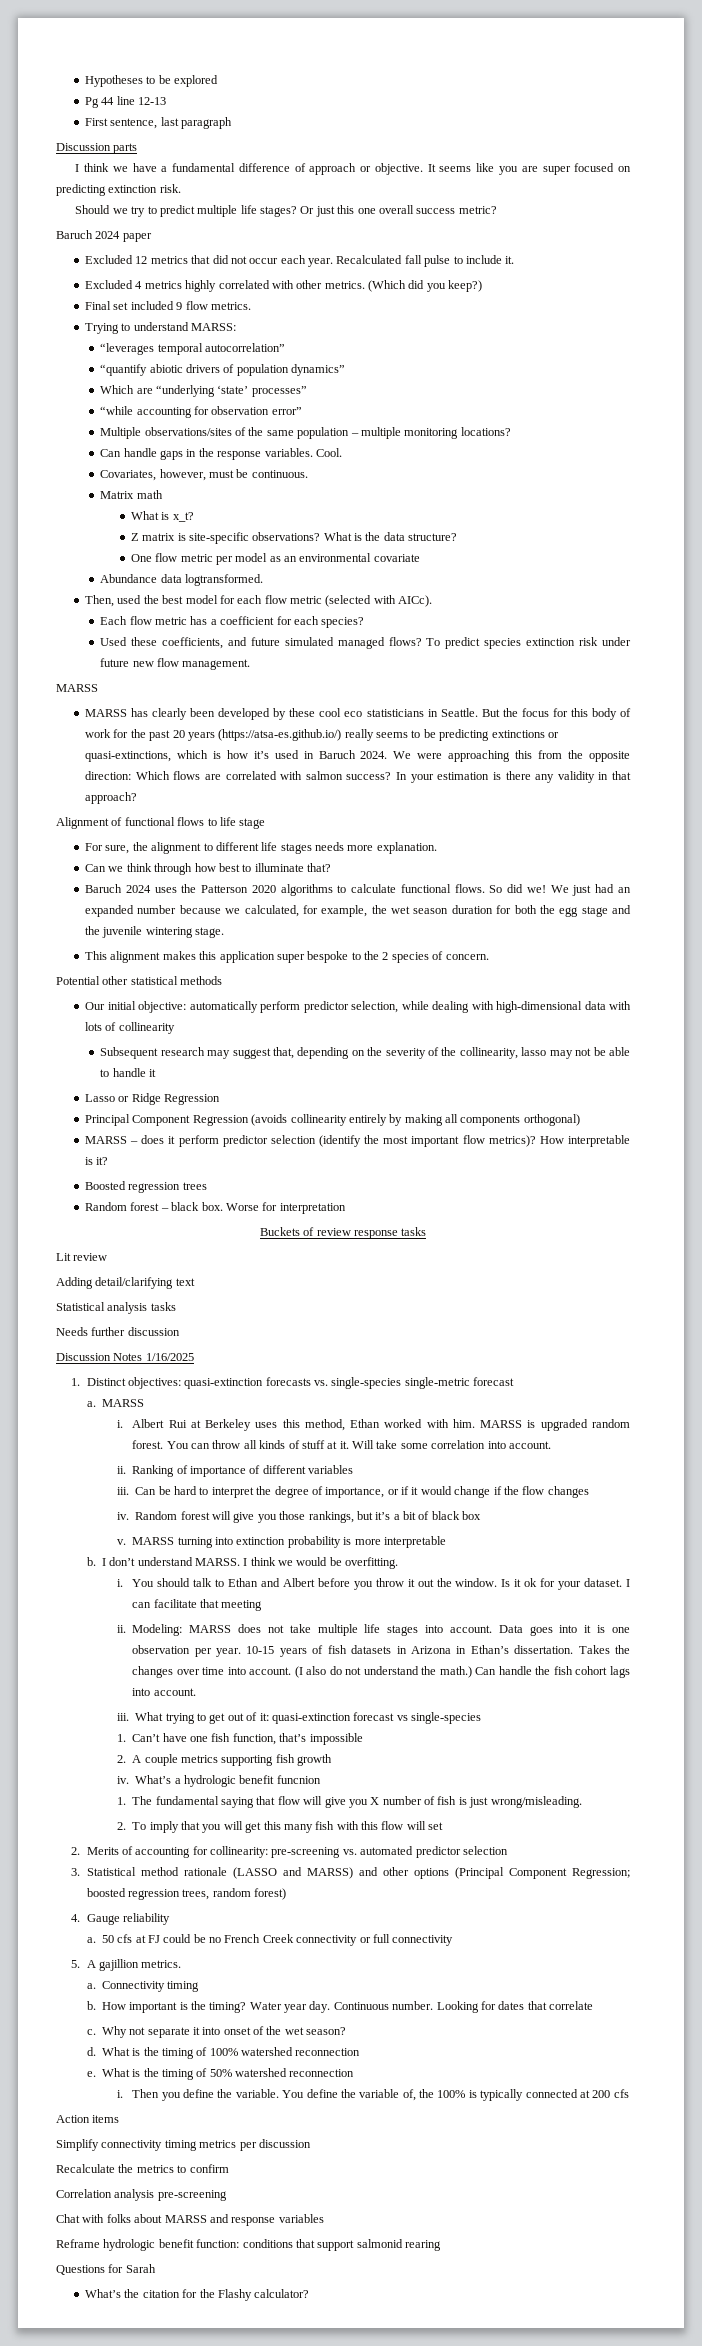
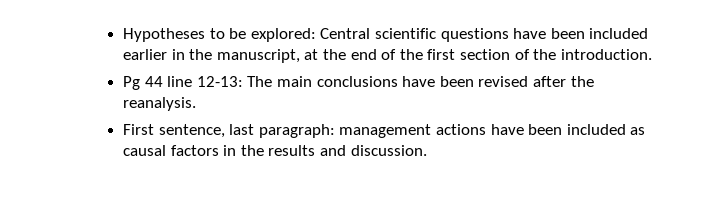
[174,75,219,87] [85,96,167,108] [85,117,233,129] [56,143,138,154] [75,163,631,175] [56,184,181,196] [75,205,497,217] [56,230,152,242] [85,255,515,267] [85,280,483,292] [85,301,251,310] [85,322,237,334] [100,343,286,355] [100,364,346,376] [100,385,307,397] [100,406,302,418] [100,427,511,439] [100,448,342,460] [100,469,308,481] [100,490,163,499] [130,511,194,522] [130,532,458,544] [130,553,420,565] [100,574,264,586] [85,595,433,607] [100,616,365,628] [100,637,632,649] [100,658,251,670] [56,684,98,692] [85,708,631,720] [85,729,559,741] [85,750,630,762] [85,771,631,783] [85,792,138,804] [56,817,266,829] [85,842,437,854] [85,863,332,875] [85,884,631,896] [85,905,631,917] [85,926,225,938] [85,951,489,963] [56,976,223,985] [85,1001,631,1013] [85,1022,175,1034] [100,1047,630,1059] [100,1068,157,1077] [85,1093,221,1105] [85,1114,580,1126] [85,1135,630,1147] [85,1157,109,1165] [85,1181,207,1193] [85,1202,346,1214] [259,1227,427,1239] [56,1253,108,1261] [56,1277,195,1289] [56,1302,176,1314] [56,1327,180,1336] [56,1353,194,1361] [71,1377,515,1389] [86,1399,144,1407] [117,1419,630,1431] [132,1440,551,1449] [117,1465,354,1477] [117,1486,589,1498] [117,1511,482,1523] [117,1536,446,1548] [86,1557,399,1569] [117,1578,630,1590] [132,1599,263,1611] [117,1624,630,1636] [132,1645,630,1657] [132,1666,631,1678] [132,1688,196,1696] [117,1712,482,1724] [117,1733,363,1745] [117,1754,333,1766] [117,1775,321,1787] [117,1796,582,1808] [117,1821,444,1833] [71,1846,508,1858] [71,1867,630,1879] [86,1888,287,1900] [71,1913,170,1925] [86,1934,454,1946] [71,1959,182,1971] [86,1981,200,1992] [86,2001,594,2013] [86,2026,347,2038] [86,2047,361,2059] [86,2068,355,2080] [117,2089,629,2101] [56,2115,120,2123] [56,2139,311,2151] [56,2164,229,2173] [56,2189,227,2201] [56,2214,324,2226] [56,2239,441,2251] [56,2264,156,2275] [85,2289,310,2301] explored // Pg 44 line 12-13 // First sentence, last paragraph // Discussion parts // I think we have a fundamental difference of approach or objective. It seems like you are super focused on predicting extinction risk. // Should we try to predict multiple life stages? Or just this one overall success metric? // Baruch 2024 paper // Excluded 12 metrics that did not occur each year. Recalculated fall pulse to include it. // Excluded 4 metrics highly correlated with other metrics. (Which did you keep?) // Final set included 9 flow metrics. // Trying to understand MARSS: // “leverages temporal autocorrelation” // “quantify abiotic drivers of population dynamics” // Which are “underlying ‘state’ processes” // “while accounting for observation error” // Multiple observations/sites of the same population – multiple monitoring locations? // Can handle gaps in the response variables. Cool. // Covariates, however, must be continuous. // Matrix math // What is x_t? // Z matrix is site-specific observations? What is the data structure? // One flow metric per model as an environmental covariate // Abundance data logtransformed. // Then, used the best model for each flow metric (selected with AICc). // Each flow metric has a coefficient for each species? // Used these coefficients, and future simulated managed flows? To predict species extinction risk under future new flow management. // MARSS // MARSS has clearly been developed by these cool eco statisticians in Seattle. But the focus for this body of work for the past 20 years (https://atsa-es.github.io/) really seems to be predicting extinctions or quasi-extinctions, which is how it’s used in Baruch 2024. We were approaching this from the opposite direction: Which flows are correlated with salmon success? In your estimation is there any validity in that approach? // Alignment of functional flows to life stage // For sure, the alignment to different life stages needs more explanation. // Can we think through how best to illuminate that? // Baruch 2024 uses the Patterson 2020 algorithms to calculate functional flows. So did we! We just had an expanded number because we calculated, for example, the wet season duration for both the egg stage and the juvenile wintering stage. // This alignment makes this application super bespoke to the 2 species of concern. // Potential other statistical methods // Our initial objective: automatically perform predictor selection, while dealing with high-dimensional data with lots of collinearity // Subsequent research may suggest that, depending on the severity of the collinearity, lasso may not be able to handle it // Lasso or Ridge Regression // Principal Component Regression (avoids collinearity entirely by making all components orthogonal) // MARSS – does it perform predictor selection (identify the most important flow metrics)? How interpretable is it? // Boosted regression trees // Random forest – black box. Worse for interpretation // Buckets of review response tasks // Lit review // Adding detail/clarifying text // Statistical analysis tasks // Needs further discussion // Discussion Notes 1/16/2025 // 1. Distinct objectives: quasi-extinction forecasts vs. single-species single-metric forecast // a. MARSS // i. Albert Rui at Berkeley uses this method, Ethan worked with him. MARSS is upgraded random forest. You can throw all kinds of stuff at it. Will take some correlation into account. // ii. Ranking of importance of different variables // iii. Can be hard to interpret the degree of importance, or if it would change if the flow changes // iv. Random forest will give you those rankings, but it’s a bit of black box // v. MARSS turning into extinction probability is more interpretable // b. I don’t understand MARSS. I think we would be overfitting. // i. You should talk to Ethan and Albert before you throw it out the window. Is it ok for your dataset. I can facilitate that meeting // ii. Modeling: MARSS does not take multiple life stages into account. Data goes into it is one observation per year. 10-15 years of fish datasets in Arizona in Ethan’s dissertation. Takes the changes over time into account. (I also do not understand the math.) Can handle the fish cohort lags into account. // iii. What trying to get out of it: quasi-extinction forecast vs single-species // 1. Can’t have one fish function, that’s impossible // 2. A couple metrics supporting fish growth // iv. What’s a hydrologic benefit funcnion // 1. The fundamental saying that flow will give you X number of fish is just wrong/misleading. // 2. To imply that you will get this many fish with this flow will set // 2. Merits of accounting for collinearity: pre-screening vs. automated predictor selection // 3. Statistical method rationale (LASSO and MARSS) and other options (Principal Component Regression; boosted regression trees, random forest) // 4. Gauge reliability // a. 50 cfs at FJ could be no French Creek connectivity or full connectivity // 5. A gajillion metrics. // a. Connectivity timing // b. How important is the timing? Water year day. Continuous number. Looking for dates that correlate // c. Why not separate it into onset of the wet season? // d. What is the timing of 100% watershed reconnection // e. What is the timing of 50% watershed reconnection // i. Then you define the variable. You define the variable of, the 100% is typically connected at 200 cfs // Action items // Simplify connectivity timing metrics per discussion // Recalculate the metrics to confirm // Correlation analysis pre-screening // Chat with folks about MARSS and response variables // Reframe hydrologic benefit function: conditions that support salmonid rearing // Questions for Sarah // What’s the citation for the Flashy calculator? -> [250,28,649,42] [123,49,652,63] [123,76,594,90] [123,97,197,111] [123,124,646,138] [123,145,427,156] explored: Central scientific questions have been included earlier in the manuscript, at the end of the first section of the introduction. // Pg 44 line 12-13: The main conclusions have been revised after the reanalysis. // First sentence, last paragraph: management actions have been included as causal factors in the results and discussion.

